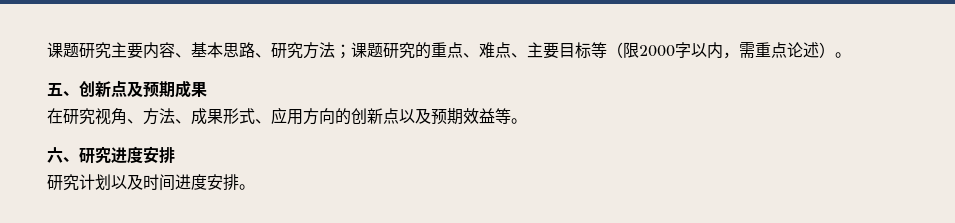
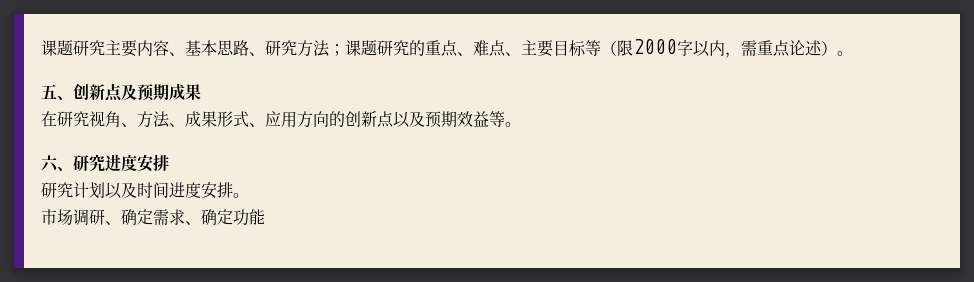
(255, 187) none -> [41,209,265,226] // 市场调研、确定需求、确定功能

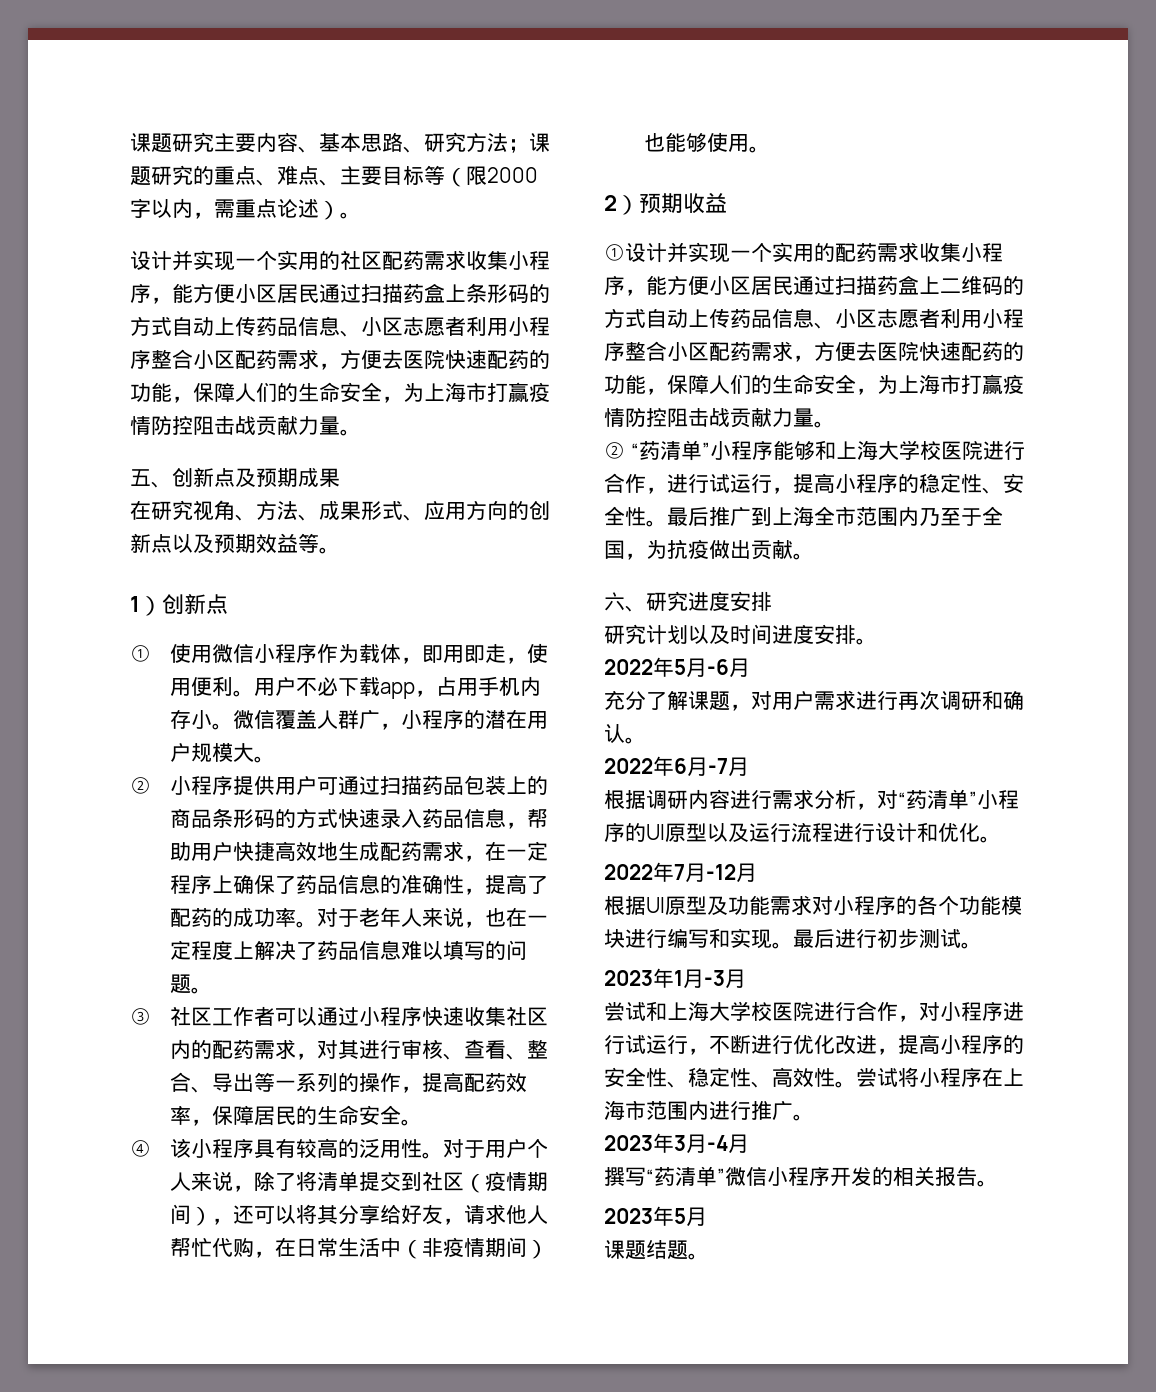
(853, 53) none -> [130,250,550,271] [130,283,550,304] [130,316,550,337] [130,349,550,370] [130,382,550,403] [130,416,361,436] // 设计并实现一个实用的社区配药需求收集小程序，能方便小区居民通过扫描药盒上条形码的方式自动上传药品信息、小区志愿者利用小程序整合小区配药需求，方便去医院快速配药的功能，保障人们的生命安全，为上海市打赢疫情防控阻击战贡献力量。
(521, 124) none -> [130,594,228,616] [130,643,549,664] [170,676,542,699] [170,709,549,730] [170,743,276,763] [130,775,549,795] [170,808,549,829] [170,841,549,862] [170,874,549,895] [170,907,549,928] [170,940,528,961] [170,974,213,994] [130,1006,549,1026] [170,1039,549,1060] [170,1072,528,1093] [170,1105,423,1126] [130,1138,549,1159] [170,1171,549,1193] [170,1204,549,1226] [170,1237,549,1259] [644,132,771,153] [604,192,727,215] [604,242,1003,263] [604,275,1024,296] [604,308,1024,329] [604,341,1024,362] [604,374,1024,395] [604,408,835,428] [604,440,1025,461] [604,473,1024,494] [604,506,1003,527] [604,539,814,560] // 1）创新点 // ①使用微信小程序作为载体，即用即走，使用便利。用户不必下载app，占用手机内存小。微信覆盖人群广，小程序的潜在用户规模大。 // ②小程序提供用户可通过扫描药品包装上的商品条形码的方式快速录入药品信息，帮助用户快捷高效地生成配药需求，在一定程序上确保了药品信息的准确性，提高了配药的成功率。对于老年人来说，也在一定程度上解决了药品信息难以填写的问题。 // ③社区工作者可以通过小程序快速收集社区内的配药需求，对其进行审核、查看、整合、导出等一系列的操作，提高配药效率，保障居民的生命安全。 // ④该小程序具有较高的泛用性。对于用户个人来说，除了将清单提交到社区（疫情期间），还可以将其分享给好友，请求他人帮忙代购，在日常生活中（非疫情期间）也能够使用。 // 2）预期收益 // ①设计并实现一个实用的配药需求收集小程序，能方便小区居民通过扫描药盒上二维码的方式自动上传药品信息、小区志愿者利用小程序整合小区配药需求，方便去医院快速配药的功能，保障人们的生命安全，为上海市打赢疫情防控阻击战贡献力量。 // ② “药清单”小程序能够和上海大学校医院进行合作，进行试运行，提高小程序的稳定性、安全性。最后推广到上海全市范围内乃至于全国，为抗疫做出贡献。
[41,209,265,226] 市场调研、确定需求、确定功能 -> [604,657,750,677] [604,690,1024,711] [604,724,646,744] [604,756,749,776] [604,789,1019,810] [604,822,1001,843] [604,862,757,882] [604,895,1022,915] [604,928,982,949] [604,968,746,988] [604,1001,1024,1022] [604,1034,1024,1055] [604,1067,1024,1088] [604,1100,814,1121] [604,1133,749,1153] [604,1166,998,1187] [604,1206,707,1226] [604,1240,709,1260] 2022年5月-6月 // 充分了解课题，对用户需求进行再次调研和确认。 // 2022年6月-7月 // 根据调研内容进行需求分析，对“药清单”小程序的UI原型以及运行流程进行设计和优化。 // 2022年7月-12月 // 根据UI原型及功能需求对小程序的各个功能模块进行编写和实现。最后进行初步测试。 // 2023年1月-3月 // 尝试和上海大学校医院进行合作，对小程序进行试运行，不断进行优化改进，提高小程序的安全性、稳定性、高效性。尝试将小程序在上海市范围内进行推广。 // 2023年3月-4月 // 撰写“药清单”微信小程序开发的相关报告。 // 2023年5月 // 课题结题。

